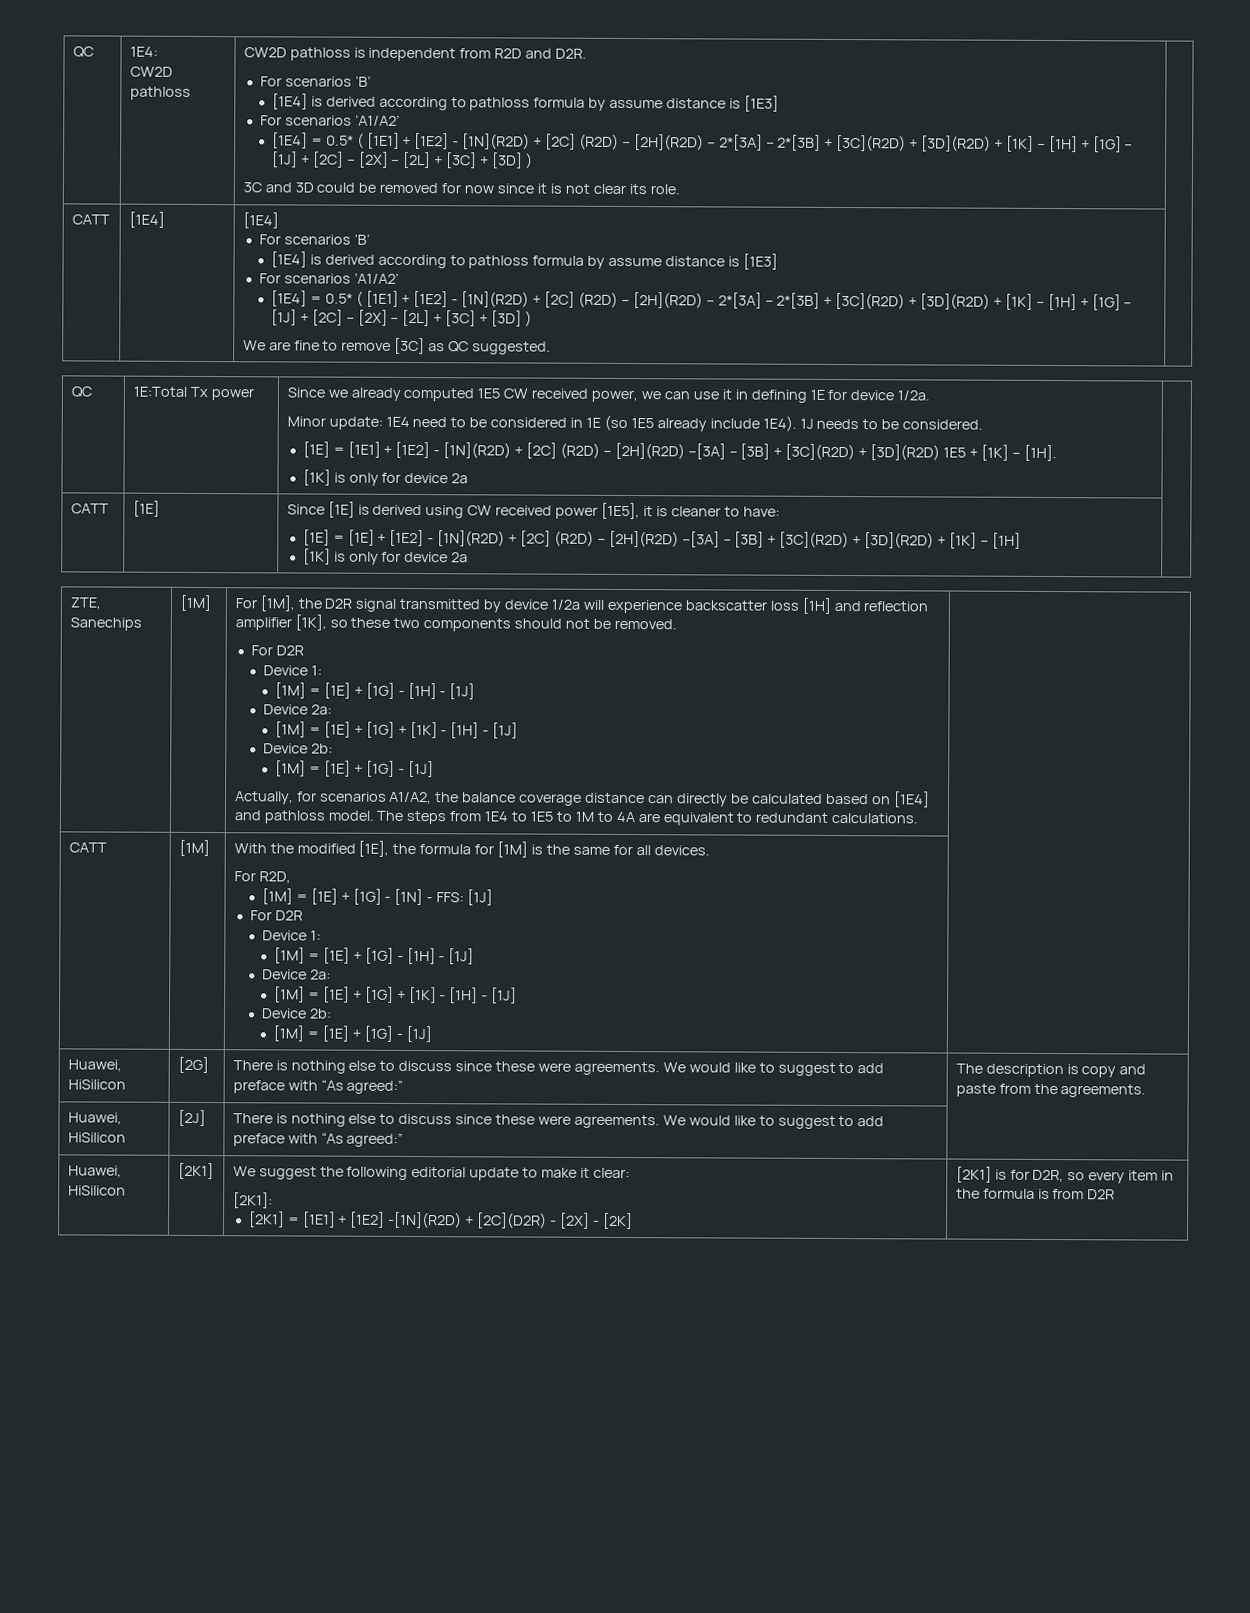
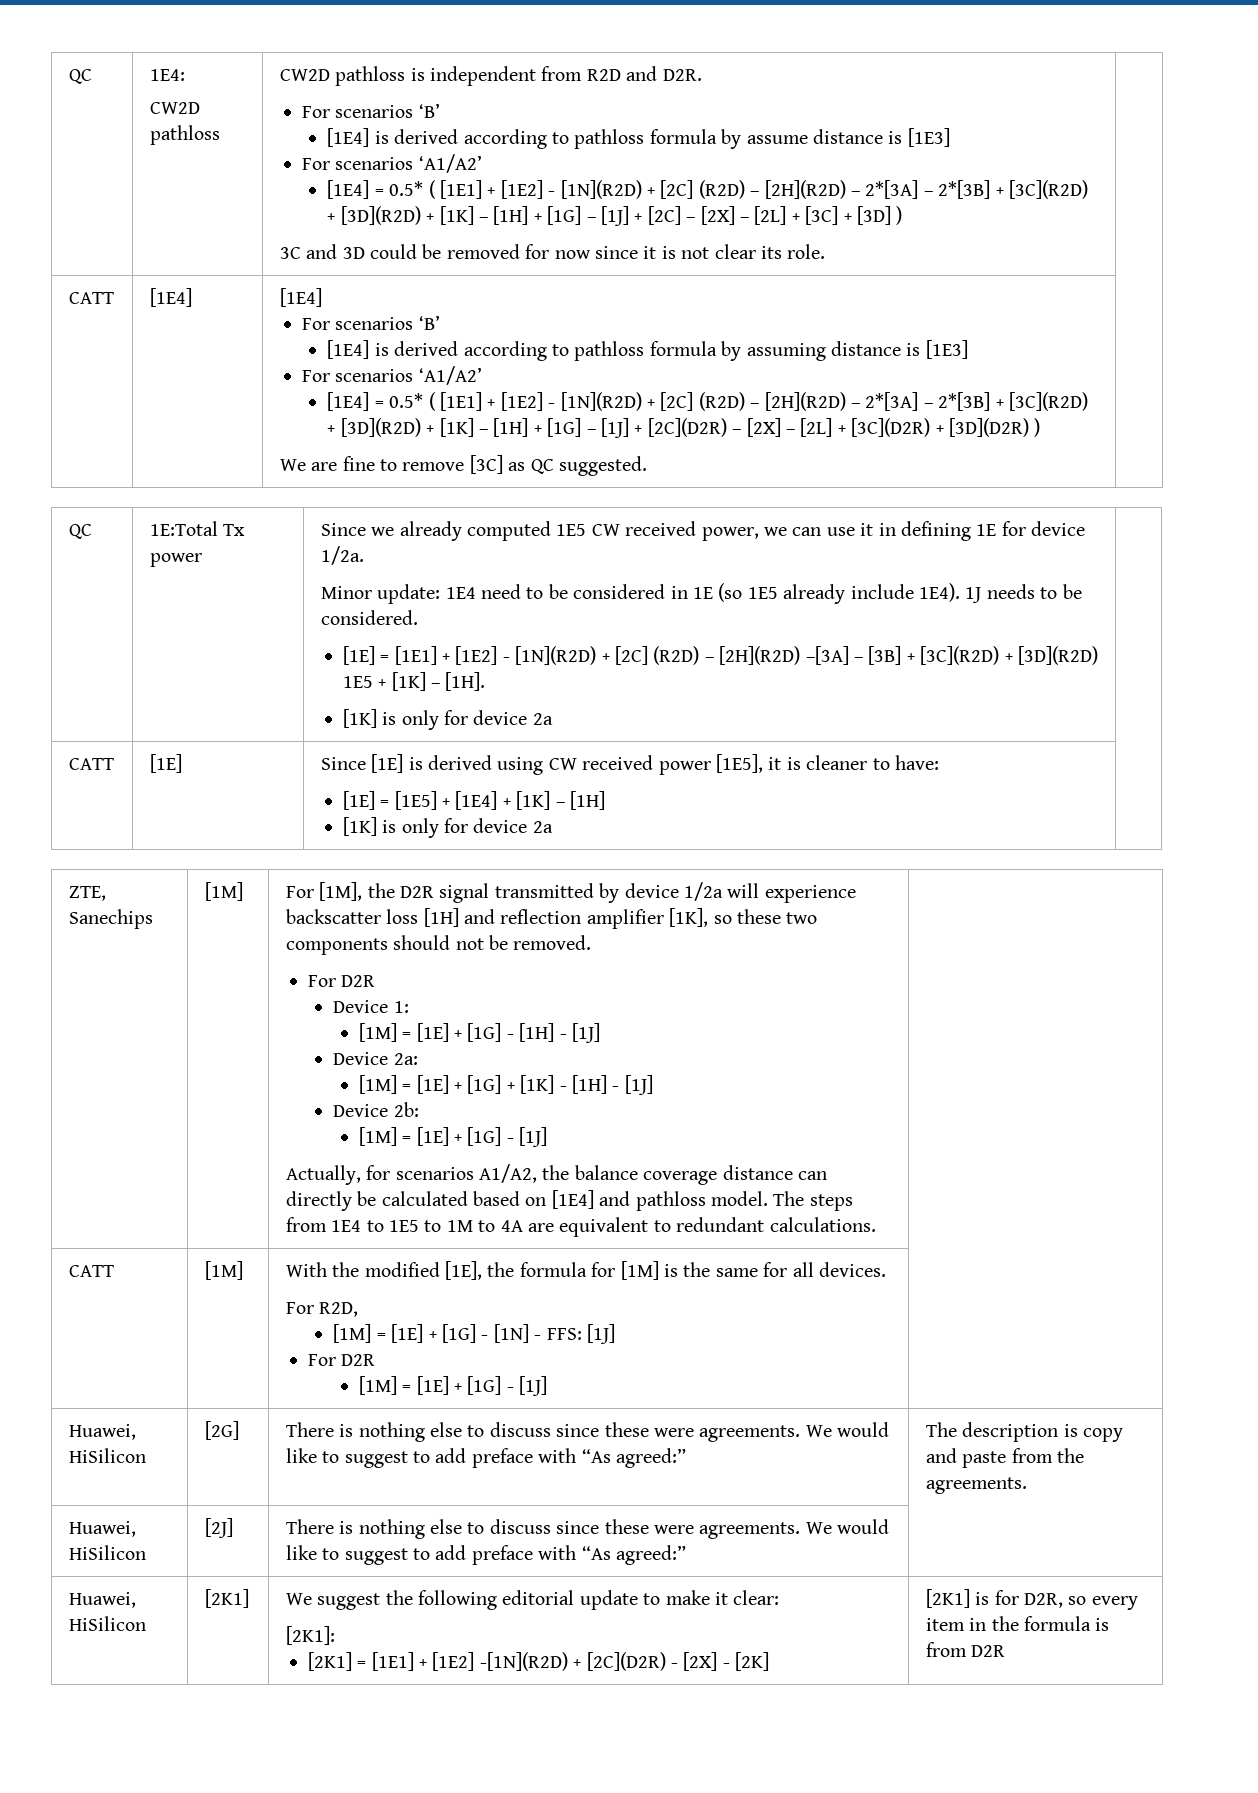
[608,257,663,267] assume -> [746,343,826,361] assuming
[311,309,523,327] [2C] – [2X] – [2L] + [3C] + [3D] -> [647,418,1029,437] [2C](D2R) – [2X] – [2L] + [3C](D2R) + [3D](D2R)
[347,529,935,549] [1E] + [1E2] - [1N](R2D) + [2C] (R2D) – [2H](R2D) –[3A] – [3B] + [3C](R2D) + [3D](R2D) -> [394,791,498,810] [1E5] + [1E4]
[261,930,321,941] [274,947,475,965] [261,969,331,980] [274,986,518,1004] [260,1008,332,1019] // Device 1: // [1M] = [1E] + [1G] - [1H] - [1J] // Device 2a: // [1M] = [1E] + [1G] + [1K] - [1H] - [1J] // Device 2b: -> (376, 1360) none

